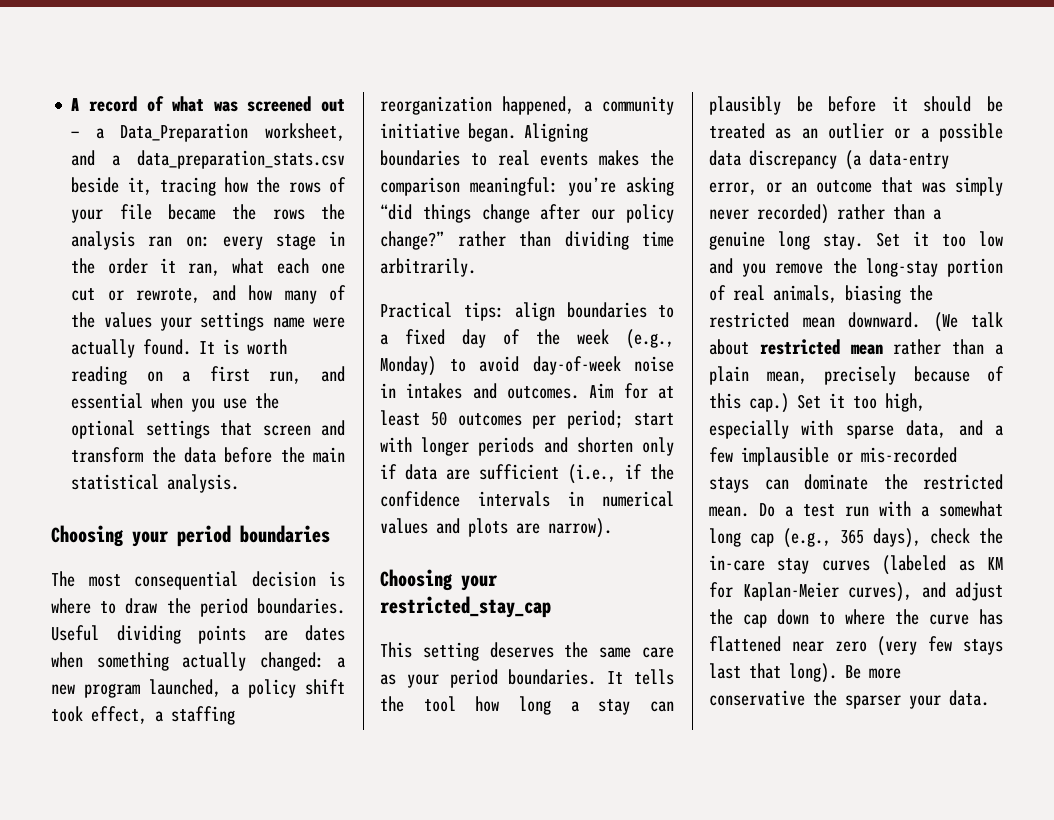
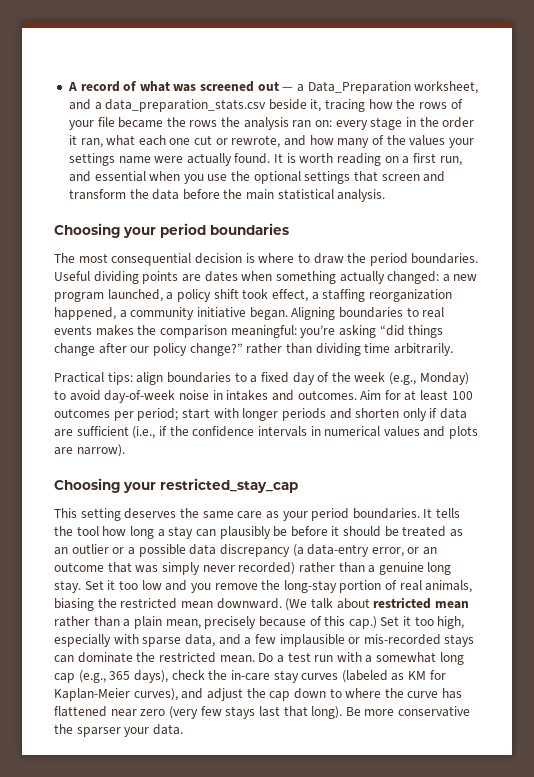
[430,411,447,426] 50 -> [451,391,473,400] 100

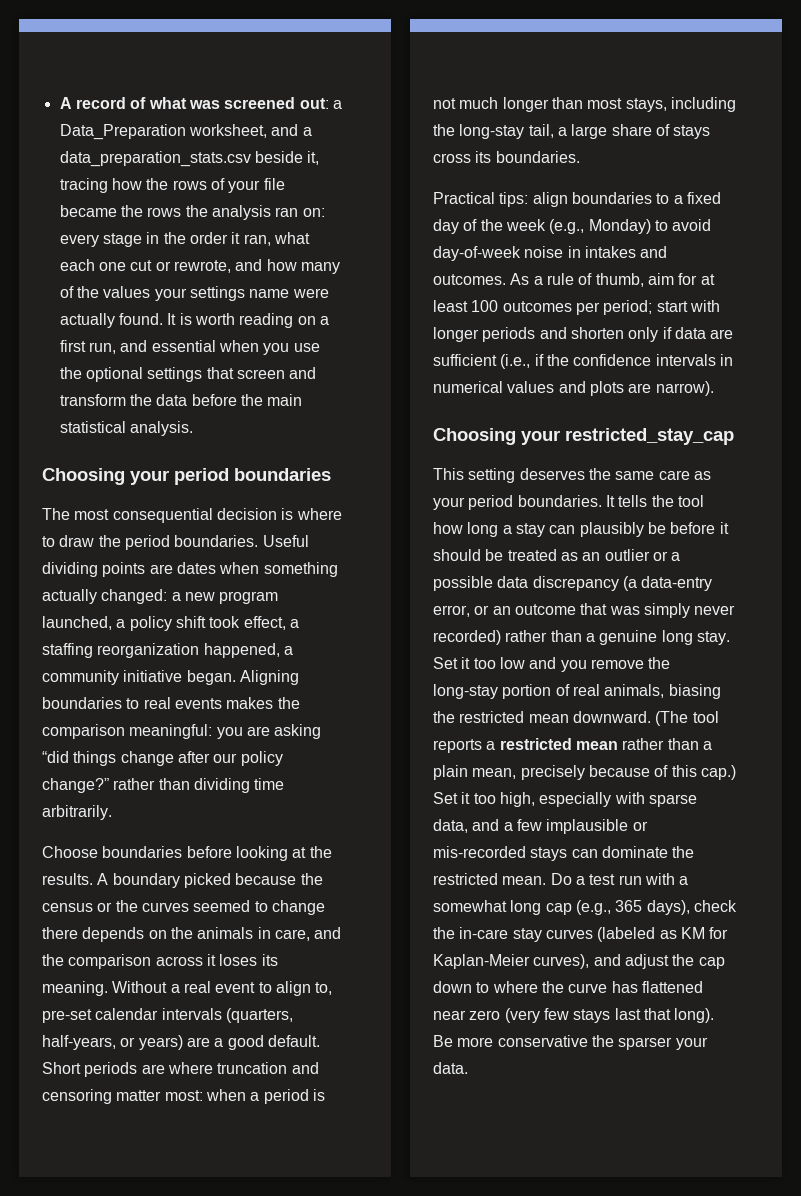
[257,81,294,91] out — -> [299,98,329,109] out:
[300,325,336,338] you’re -> [216,726,270,739] you are
(453, 349) none -> [42,846,332,861] [42,873,323,888] [42,900,325,915] [42,927,342,942] [42,954,278,969] [42,981,333,996] [42,1008,293,1023] [42,1035,320,1050] [42,1062,319,1077] [42,1089,325,1104] [433,97,736,112] [433,124,711,139] [433,151,580,163] // Choose boundaries before looking at the results. A boundary picked because the census or the curves seemed to change there depends on the animals in care, and the comparison across it loses its meaning. Without a real event to align to, pre-set calendar intervals (quarters, half-years, or years) are a good default. Short periods are where truncation and censoring matter most: when a period is not much longer than most stays, including the long-stay tail, a large share of stays cross its boundaries.
[360,390,382,400] Aim -> [510,273,674,287] As a rule of thumb, aim
[285,598,370,611] (We talk about -> [655,711,719,726] [433,739,496,753] (The tool reports a

